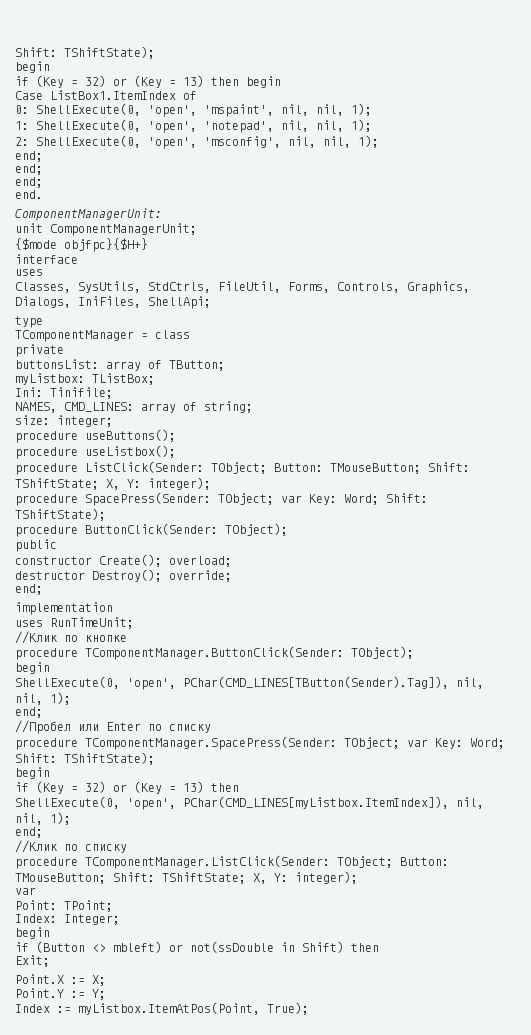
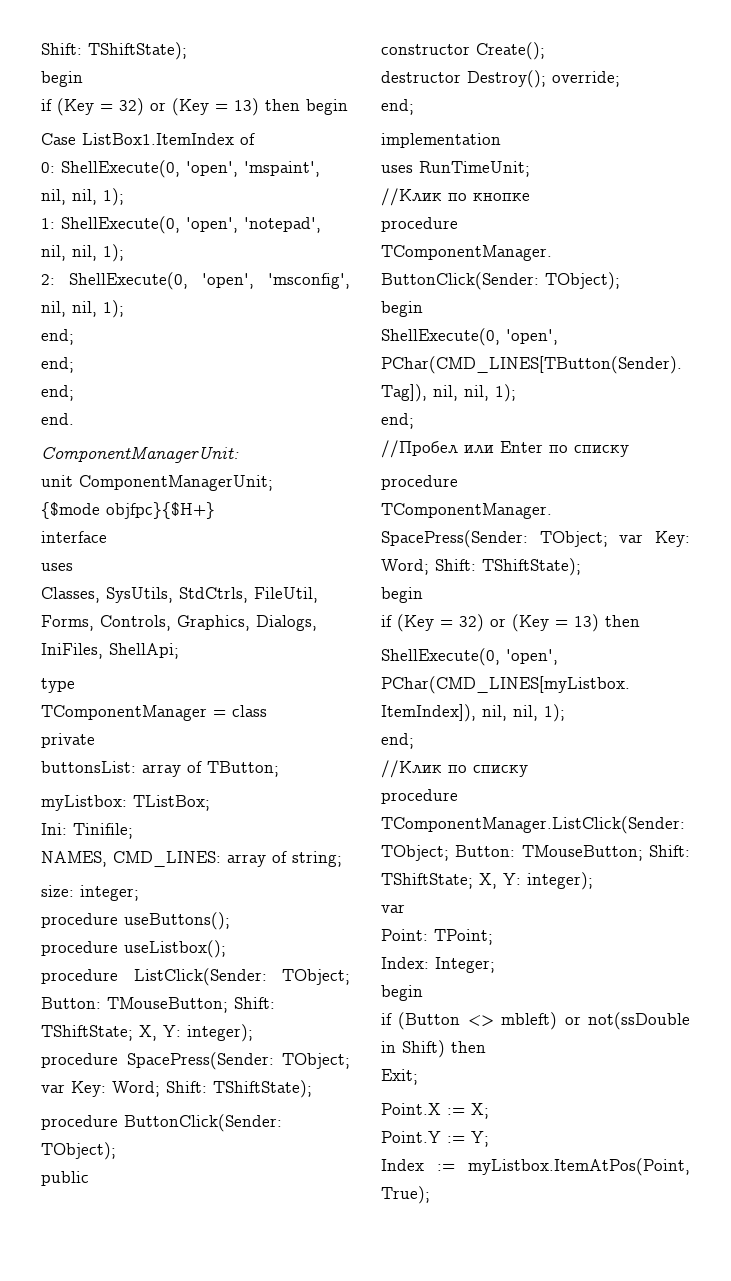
[169,556,232,567] overload; -> (545, 51) none

